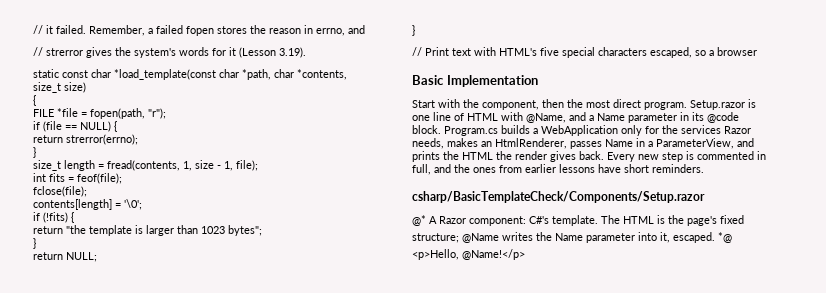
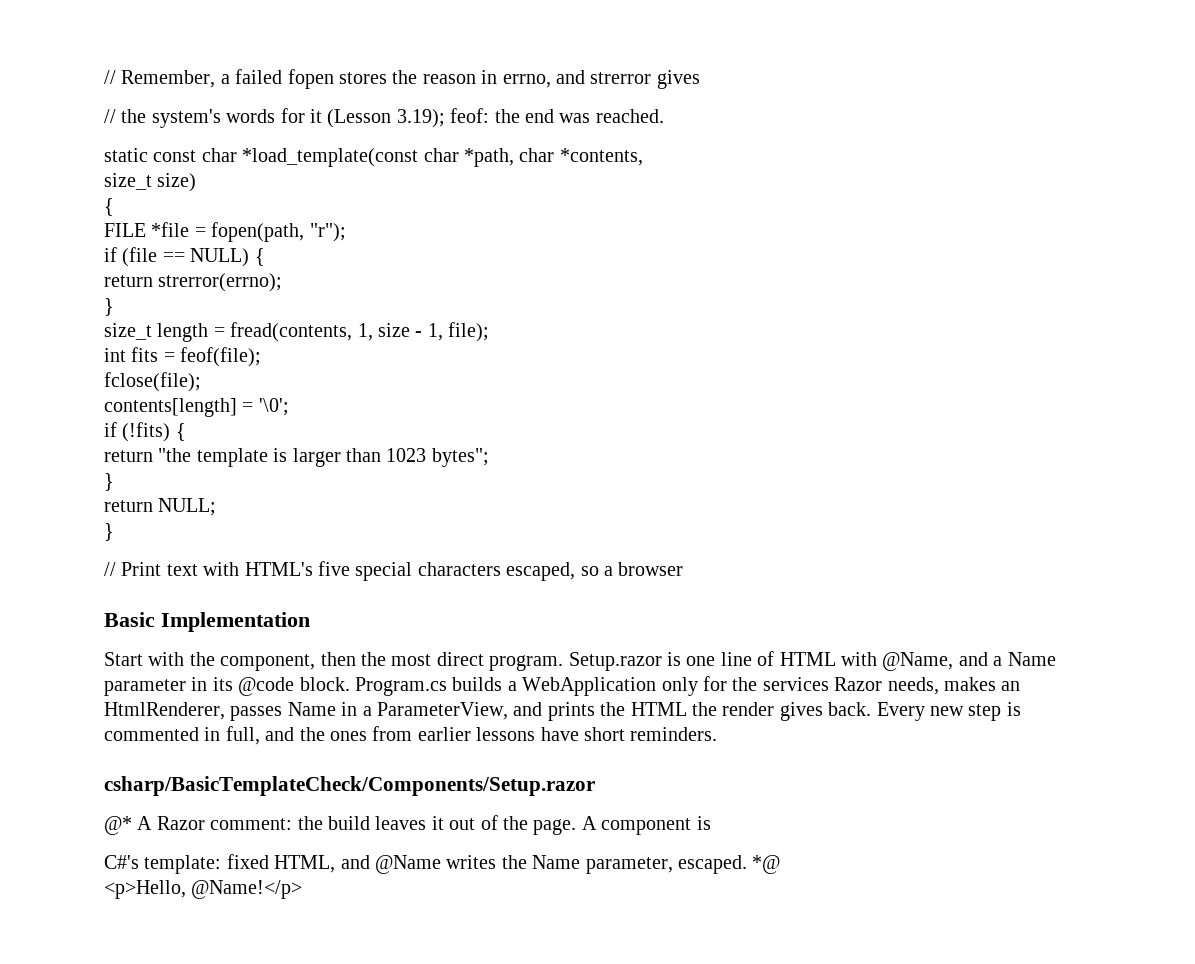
[33,25,86,34] // it failed. -> [104,70,116,84] //
[33,47,112,58] // // strerror gives -> [590,70,700,89] [104,109,116,123] strerror gives // //
[279,47,306,58] 3.19). -> [396,108,664,128] 3.19); feof: the end was reached.
[469,215,717,226] component: C#'s template. The HTML is the page's -> [210,815,711,835] [104,855,222,874] comment: the build leaves it out of the page. A component is // C#'s template:
[412,233,459,243] // structure; -> [274,855,370,873] HTML, and
[586,232,670,243] parameter into it, -> [585,857,673,874] parameter,

